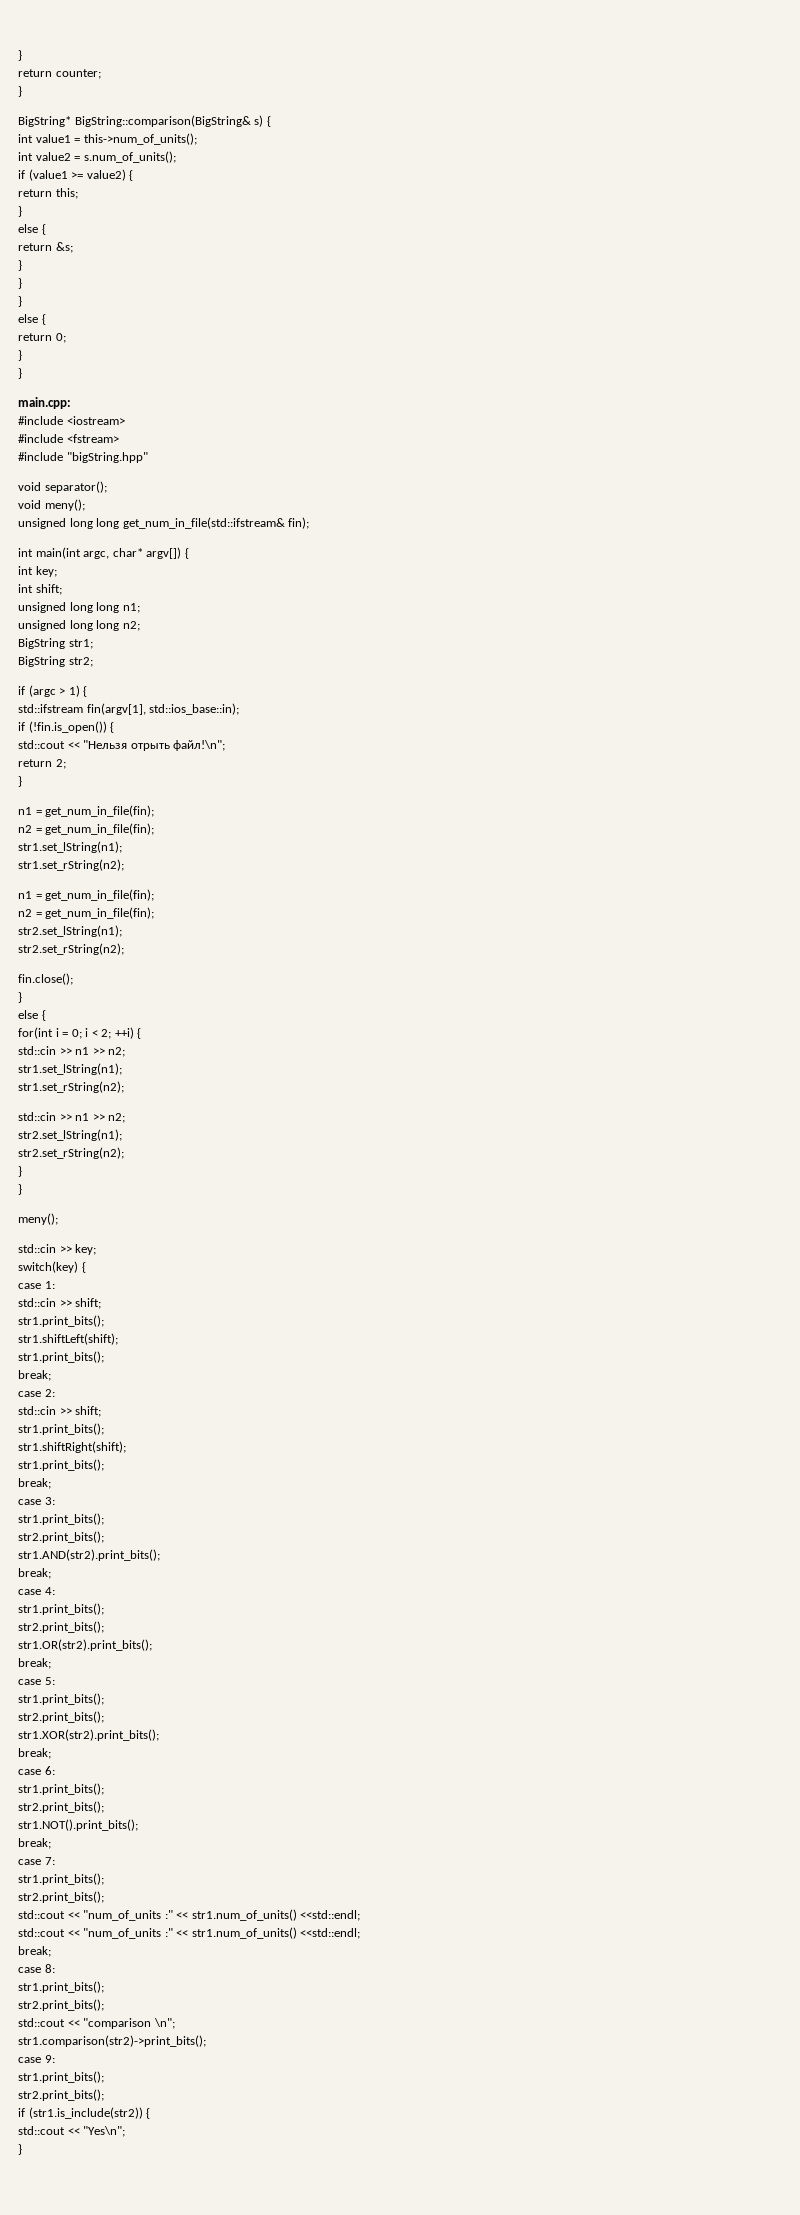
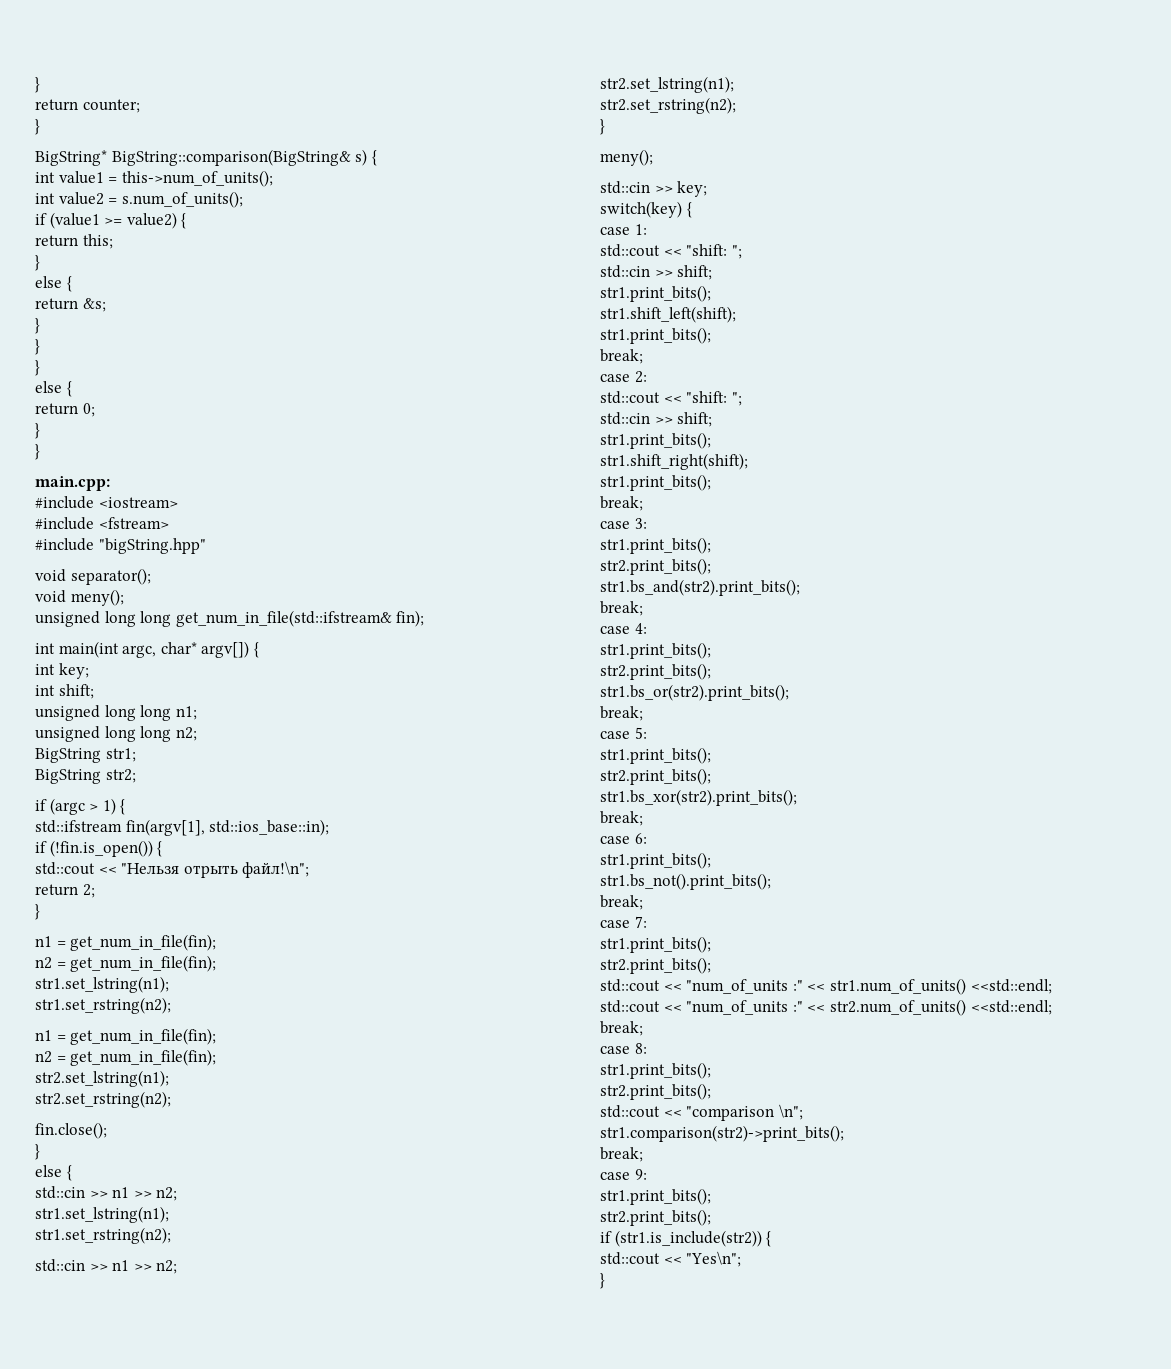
[18,841,122,853] [18,859,124,871] [18,889,155,901] [18,907,155,919] [18,925,122,937] [18,943,124,955] str1.set_lString(n1); // str1.set_rString(n2); // n1 = get_num_in_file(fin); // n2 = get_num_in_file(fin); // str2.set_lString(n1); // str2.set_rString(n2); -> [35,976,169,993] [35,997,171,1014] [35,1028,217,1045] [35,1049,217,1066] [35,1070,169,1087] [35,1091,171,1108] str1.set_lstring(n1); // str1.set_rstring(n2); // n1 = get_num_in_file(fin); // n2 = get_num_in_file(fin); // str2.set_lstring(n1); // str2.set_rstring(n2);
[18,1027,142,1039] [18,1046,126,1057] [18,1063,122,1075] [18,1081,124,1093] [18,1112,126,1123] [18,1129,122,1141] [18,1147,124,1159] [18,1166,22,1177] for(int i = 0; i < 2; ++i) { // std::cin >> n1 >> n2; // str1.set_lString(n1); // str1.set_rString(n2); // std::cin >> n1 >> n2; // str2.set_lString(n1); // str2.set_rString(n2); // } -> [35,1186,178,1201] [35,1206,169,1223] [35,1227,171,1244] [35,1259,178,1274] [600,76,734,93] [600,97,736,114] std::cin >> n1 >> n2; // str1.set_lstring(n1); // str1.set_rstring(n2); // std::cin >> n1 >> n2; // str2.set_lstring(n1); // str2.set_rstring(n2);
[18,1298,102,1309] [18,1315,104,1327] [18,1333,118,1345] // std::cin >> shift; // str1.print_bits(); // str1.shiftLeft(shift); -> [600,244,742,259] [600,265,713,280] [600,285,711,302] [600,306,736,323] // std::cout << "shift: "; // std::cin >> shift; // str1.print_bits(); // str1.shift_left(shift);
[18,1406,102,1417] [18,1423,104,1435] [18,1441,126,1453] // std::cin >> shift; // str1.print_bits(); // str1.shiftRight(shift); -> [600,391,742,406] [600,412,713,427] [600,432,711,449] [600,453,748,470] // std::cout << "shift: "; // std::cin >> shift; // str1.print_bits(); // str1.shift_right(shift);
[18,1549,160,1561] str1.AND(str2).print_bits(); -> [600,579,800,596] str1.bs_and(str2).print_bits();
[18,1639,152,1651] str1.OR(str2).print_bits(); -> [600,684,789,701] str1.bs_or(str2).print_bits();
[18,1729,159,1741] str1.XOR(str2).print_bits(); -> [600,789,797,806] str1.bs_xor(str2).print_bits();
[18,1801,104,1813] [18,1819,138,1831] str2.print_bits(); // str1.NOT().print_bits(); -> [600,873,771,890] str1.bs_not().print_bits();
[191,1927,297,1939] str1.num_of_units() -> [829,999,966,1016] str2.num_of_units()
(206, 2041) none -> [600,1147,643,1162] // break;

